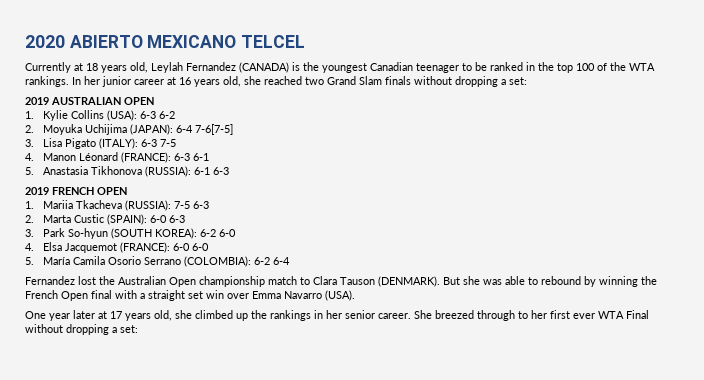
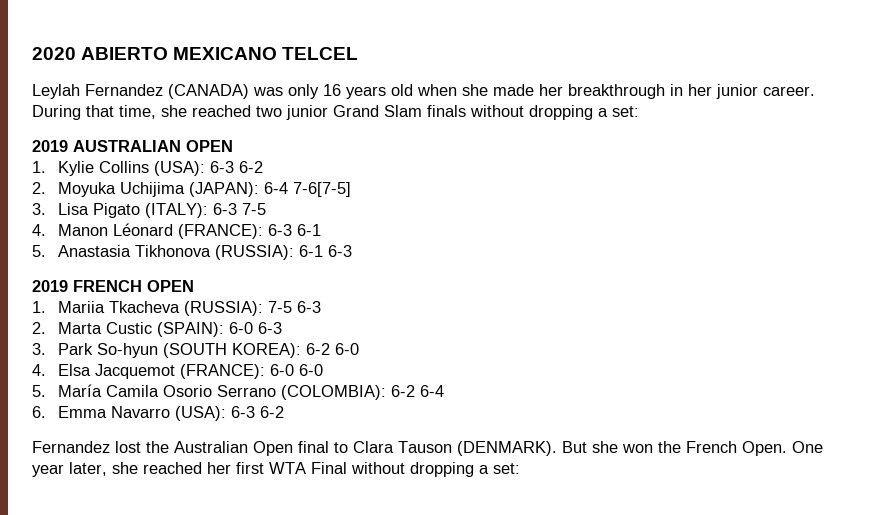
[25,62,655,73] [25,76,241,87] Currently at 18 years old, Leylah Fernandez (CANADA) is the youngest Canadian teenager to be ranked in the top 100 of the WTA rankings. In her junior career at 16 years old, -> [32,84,815,99] [32,105,156,120] Leylah Fernandez (CANADA) was only 16 years old when she made her breakthrough in her junior career. During that time,
(324, 81) none -> [286,105,328,120] junior
(290, 261) none -> [32,406,284,421] // 6. Emma Navarro (USA): 6-3 6-2
[199,276,297,287] championship match -> [298,441,329,453] final
[483,276,657,287] [25,290,355,301] [25,310,528,321] was able to rebound by winning the French Open final with a straight set win over Emma Navarro (USA). // One year later at 17 years old, she climbed up the rankings in her senior career. She breezed through to -> [622,441,823,456] [32,462,202,477] won the French Open. One year later, she reached
[573,313,595,319] ever -> (264, 468) none

